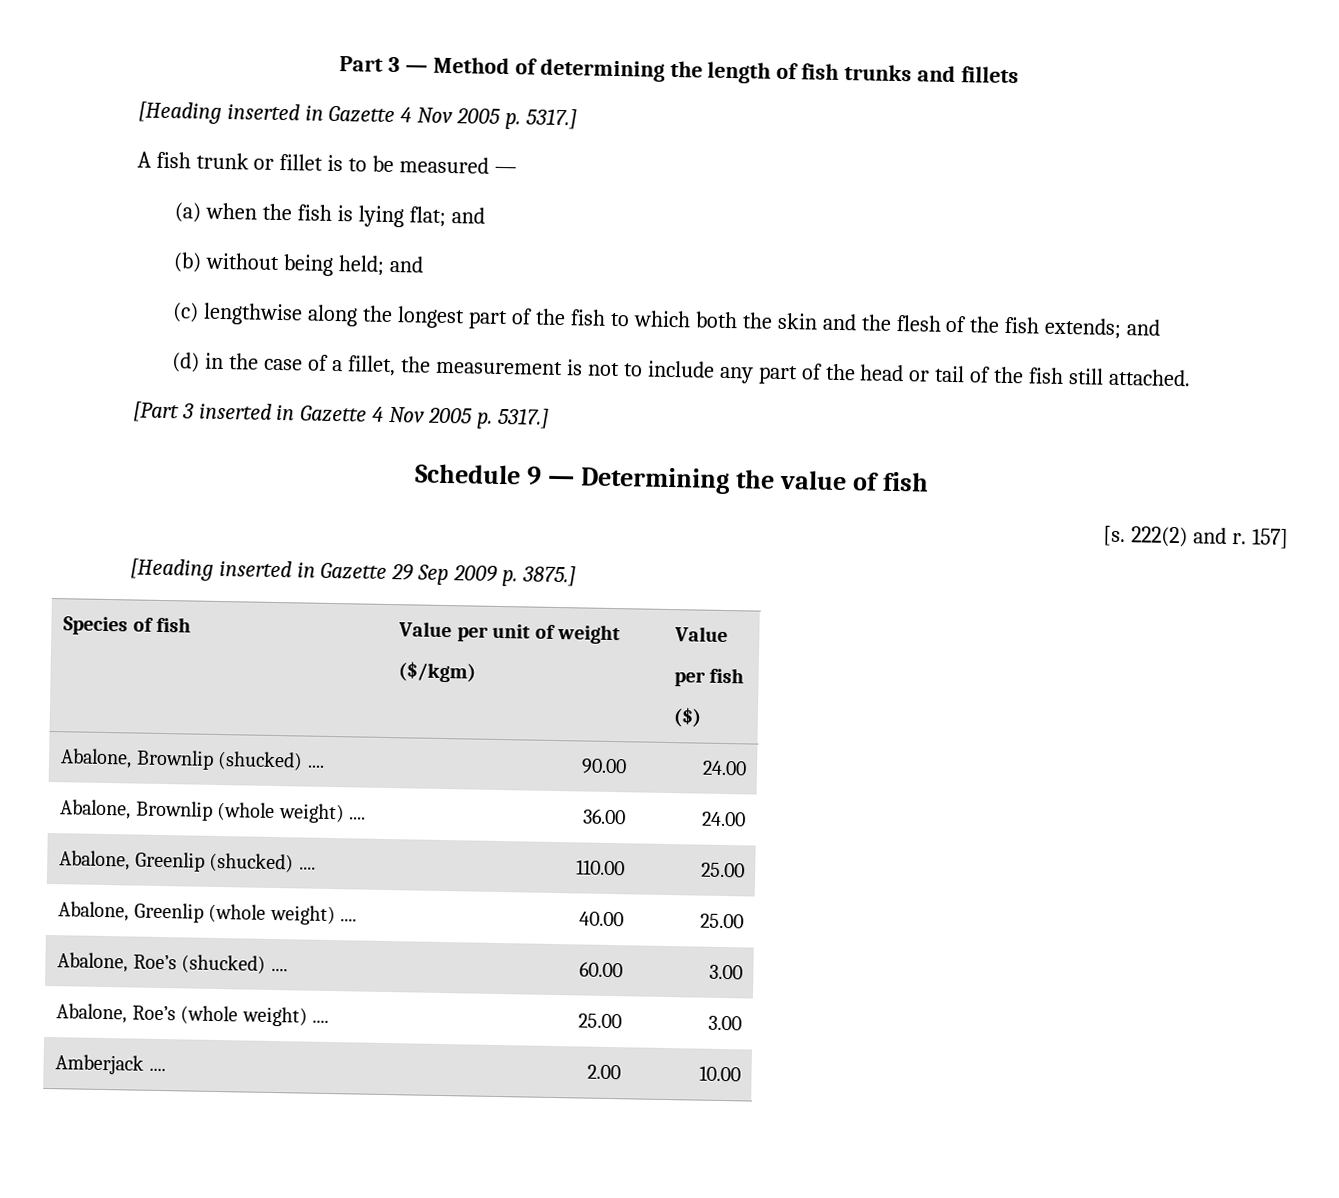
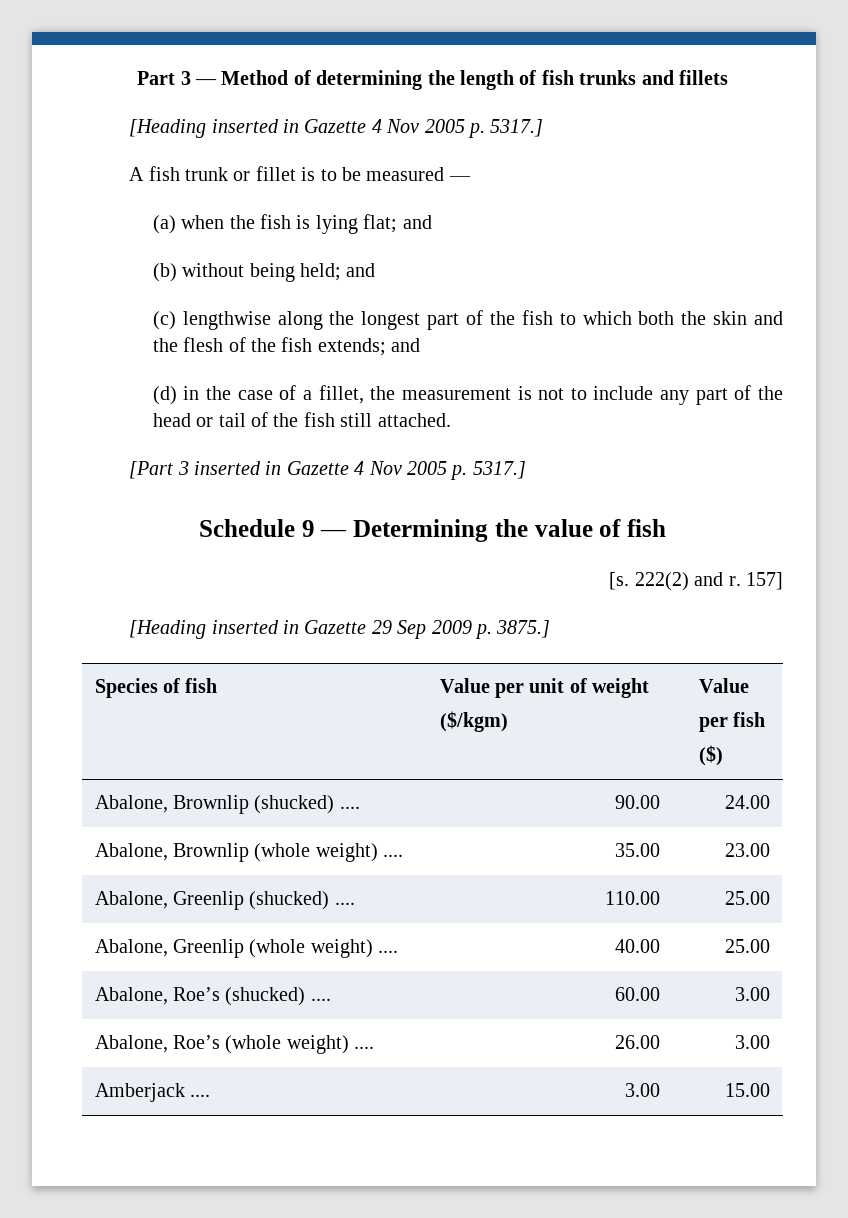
[581,808,626,825] [700,811,746,827] 36.00 | 24.00 -> [615,843,661,857] [725,843,771,857] 35.00 | 23.00
[577,1013,622,1029] 25.00 -> [615,1035,661,1049] 26.00
[586,1064,621,1080] [698,1065,741,1082] 2.00 | 10.00 -> [625,1083,661,1097] [725,1083,771,1097] 3.00 | 15.00

